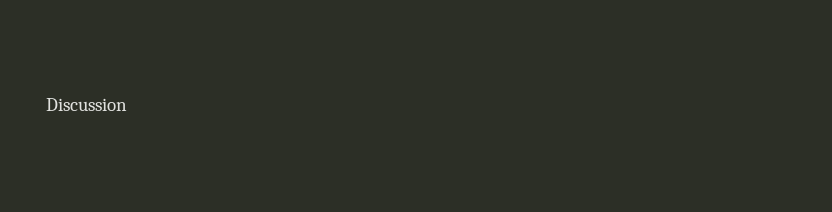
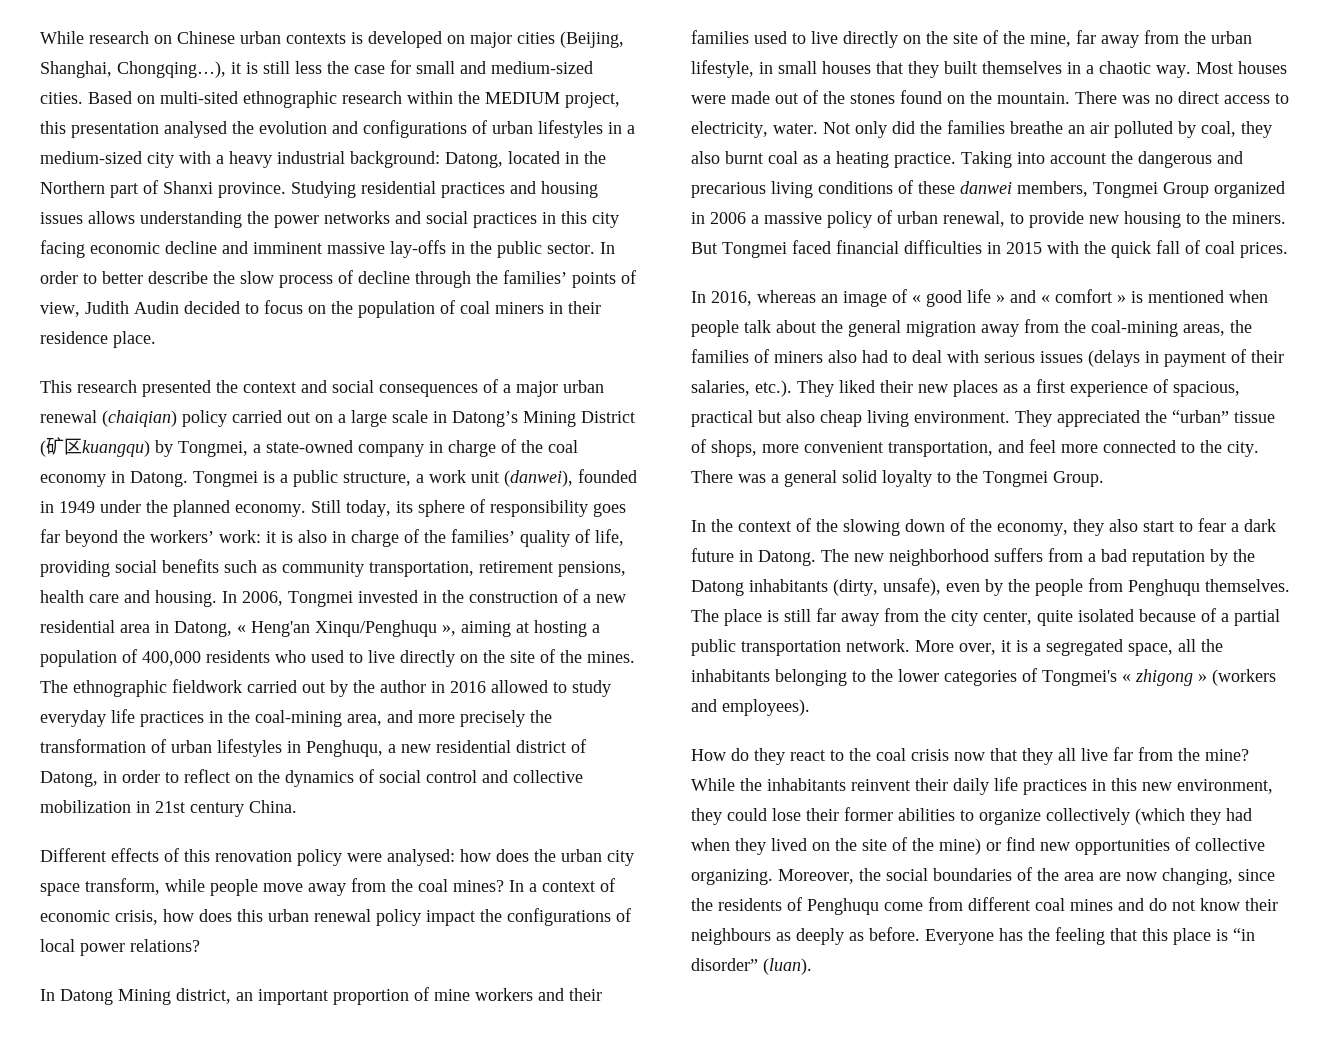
[46,98,127,111] Discussion -> [40,31,624,48] [40,60,593,78] [40,91,620,108] [40,120,635,138] [40,151,606,168] [40,180,598,198] [40,211,619,228] [40,240,615,258] [40,270,636,288] [40,300,601,318] [40,331,156,348] [40,379,604,397] [40,410,635,427] [40,437,578,457] [40,469,637,487] [40,499,626,517] [40,529,624,547] [40,559,626,577] [40,589,626,607] [40,620,600,637] [40,649,635,667] [40,679,611,697] [40,709,552,727] [40,739,586,757] [40,769,583,787] [40,800,297,817] [40,848,634,866] [40,878,615,896] [40,908,631,926] [40,939,200,956] [40,987,602,1005] [691,30,1252,48] [691,60,1287,78] [691,90,1289,104] [691,120,1272,138] [691,151,1243,168] [691,180,1285,198] [691,210,1286,228] [691,240,1288,258] [691,289,1268,307] [691,319,1252,337] [691,349,1284,367] [691,379,1240,397] [691,410,1275,427] [691,439,1259,457] [691,470,1104,487] [691,518,1276,536] [691,548,1255,566] [691,578,1290,596] [691,608,1280,626] [691,639,1223,656] [691,668,1276,686] [691,699,810,716] [691,747,1249,765] [691,777,1273,795] [691,807,1252,825] [691,837,1265,855] [691,867,1275,885] [691,897,1278,915] [691,927,1255,945] [691,958,812,975] While research on Chinese urban contexts is developed on major cities (Beijing, Shanghai, Chongqing…), it is still less the case for small and medium-sized cities. Based on multi-sited ethnographic research within the MEDIUM project, this presentation analysed the evolution and configurations of urban lifestyles in a medium-sized city with a heavy industrial background: Datong, located in the Northern part of Shanxi province. Studying residential practices and housing issues allows understanding the power networks and social practices in this city facing economic decline and imminent massive lay-offs in the public sector. In order to better describe the slow process of decline through the families’ points of view, Judith Audin decided to focus on the population of coal miners in their residence place. // This research presented the context and social consequences of a major urban renewal (chaiqian) policy carried out on a large scale in Datong’s Mining District (矿区kuangqu) by Tongmei, a state-owned company in charge of the coal economy in Datong. Tongmei is a public structure, a work unit (danwei), founded in 1949 under the planned economy. Still today, its sphere of responsibility goes far beyond the workers’ work: it is also in charge of the families’ quality of life, providing social benefits such as community transportation, retirement pensions, health care and housing. In 2006, Tongmei invested in the construction of a new residential area in Datong, « Heng'an Xinqu/Penghuqu », aiming at hosting a population of 400,000 residents who used to live directly on the site of the mines. The ethnographic fieldwork carried out by the author in 2016 allowed to study everyday life practices in the coal-mining area, and more precisely the transformation of urban lifestyles in Penghuqu, a new residential district of Datong, in order to reflect on the dynamics of social control and collective mobilization in 21st century China. // Different effects of this renovation policy were analysed: how does the urban city space transform, while people move away from the coal mines? In a context of economic crisis, how does this urban renewal policy impact the configurations of local power relations? // In Datong Mining district, an important proportion of mine workers and their families used to live directly on the site of the mine, far away from the urban lifestyle, in small houses that they built themselves in a chaotic way. Most houses were made out of the stones found on the mountain. There was no direct access to electricity, water. Not only did the families breathe an air polluted by coal, they also burnt coal as a heating practice. Taking into account the dangerous and precarious living conditions of these danwei members, Tongmei Group organized in 2006 a massive policy of urban renewal, to provide new housing to the miners. But Tongmei faced financial difficulties in 2015 with the quick fall of coal prices. // In 2016, whereas an image of « good life » and « comfort » is mentioned when people talk about the general migration away from the coal-mining areas, the families of miners also had to deal with serious issues (delays in payment of their salaries, etc.). They liked their new places as a first experience of spacious, practical but also cheap living environment. They appreciated the “urban” tissue of shops, more convenient transportation, and feel more connected to the city. There was a general solid loyalty to the Tongmei Group. // In the context of the slowing down of the economy, they also start to fear a dark future in Datong. The new neighborhood suffers from a bad reputation by the Datong inhabitants (dirty, unsafe), even by the people from Penghuqu themselves. The place is still far away from the city center, quite isolated because of a partial public transportation network. More over, it is a segregated space, all the inhabitants belonging to the lower categories of Tongmei's « zhigong » (workers and employees). // How do they react to the coal crisis now that they all live far from the mine? While the inhabitants reinvent their daily life practices in this new environment, they could lose their former abilities to organize collectively (which they had when they lived on the site of the mine) or find new opportunities of collective organizing. Moreover, the social boundaries of the area are now changing, since the residents of Penghuqu come from different coal mines and do not know their neighbours as deeply as before. Everyone has the feeling that this place is “in disorder” (luan).

